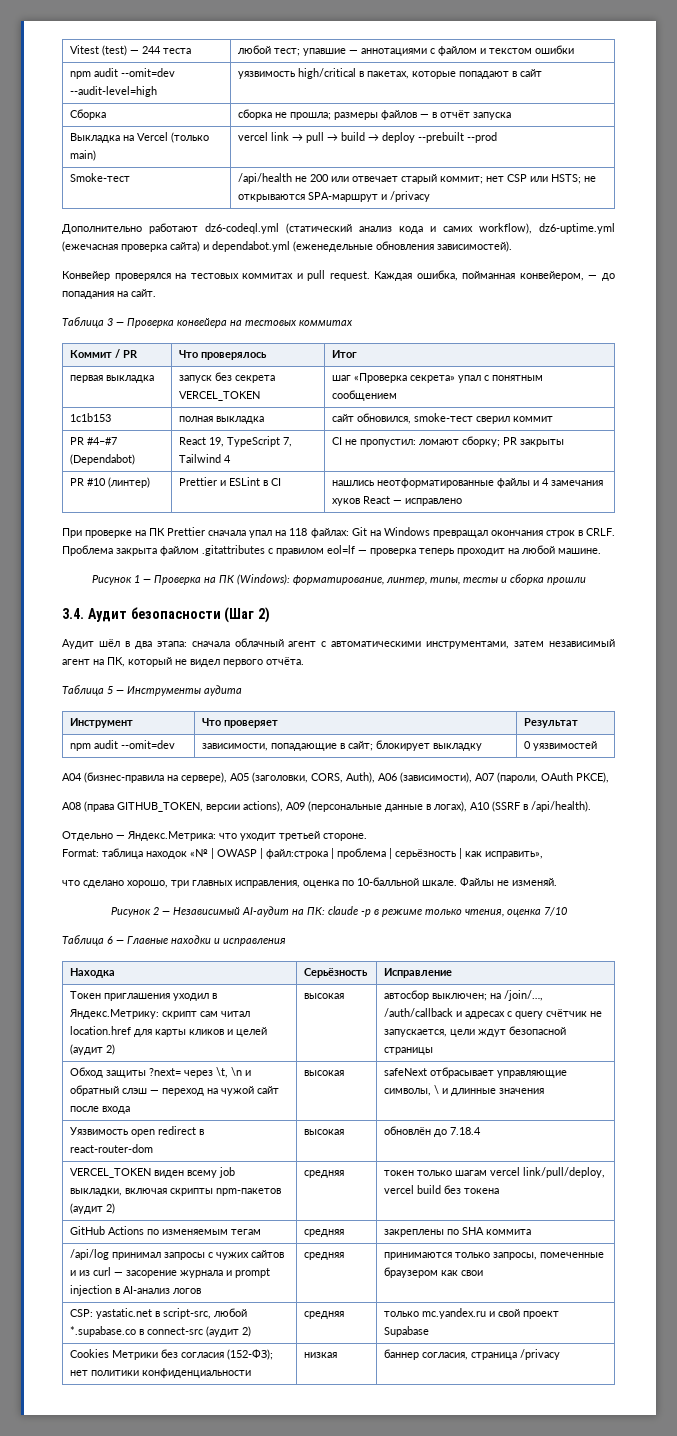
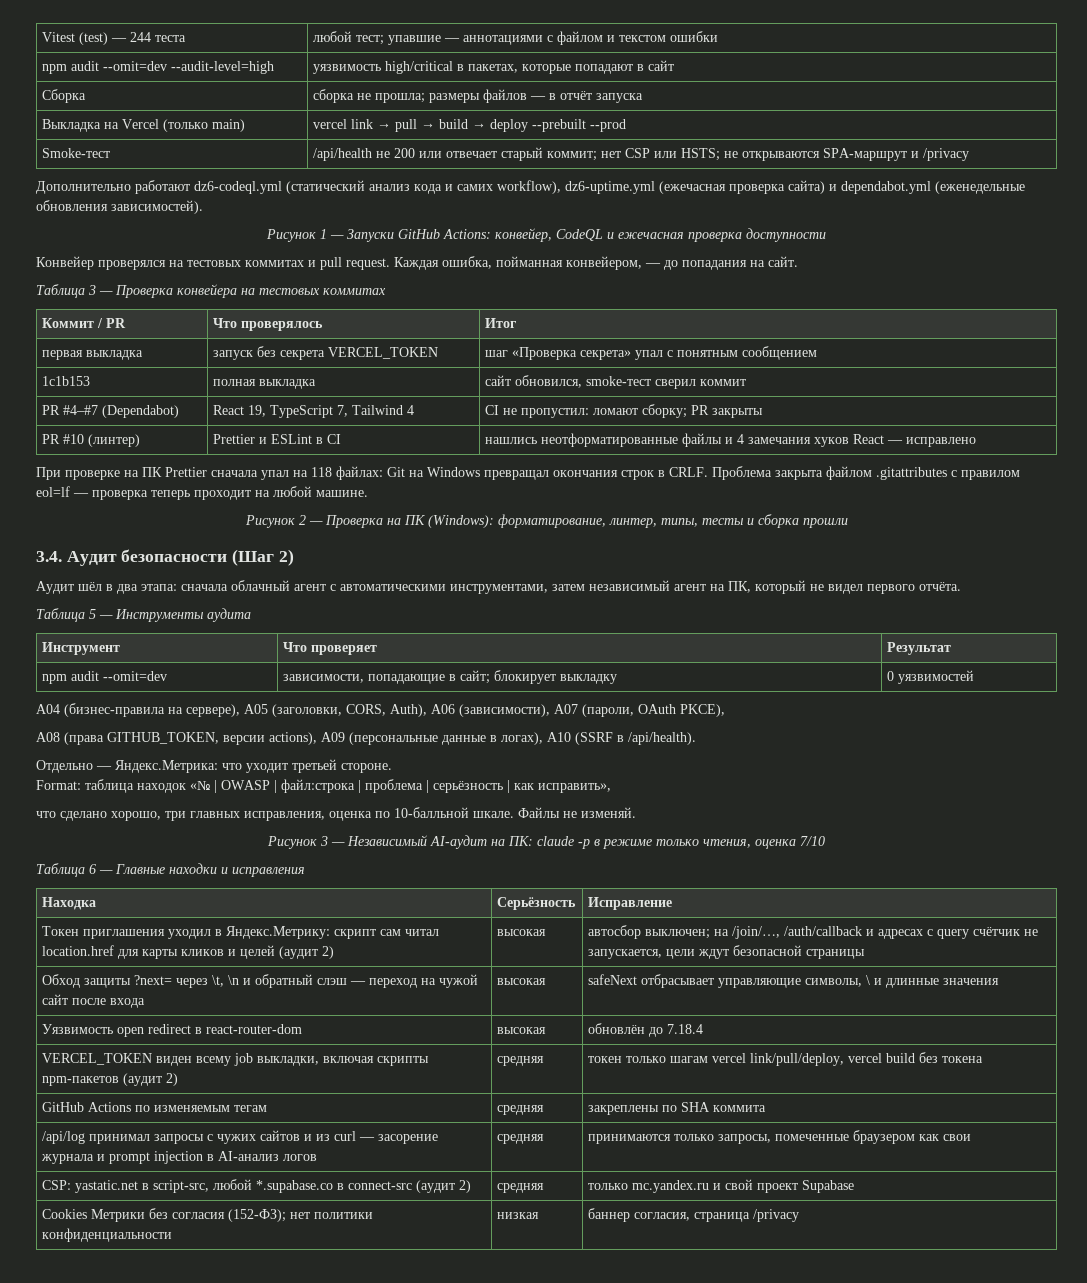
(512, 246) none -> [266,228,826,242] // Рисунок 1 — Запуски GitHub Actions: конвейер, CodeQL и ежечасная проверка доступности
[133,575,140,583] 1 -> [298,515,306,525] 2
[152,907,159,915] 2 -> [320,836,328,846] 3

